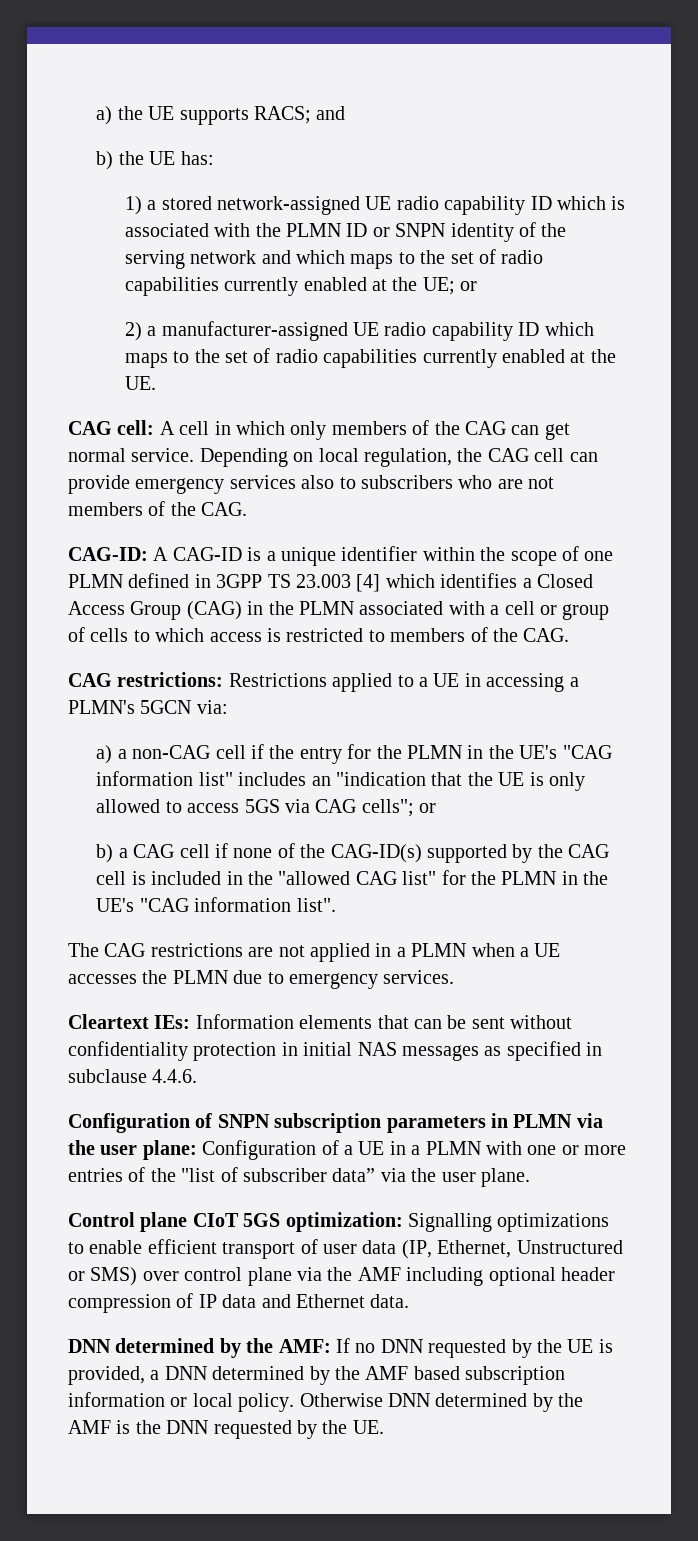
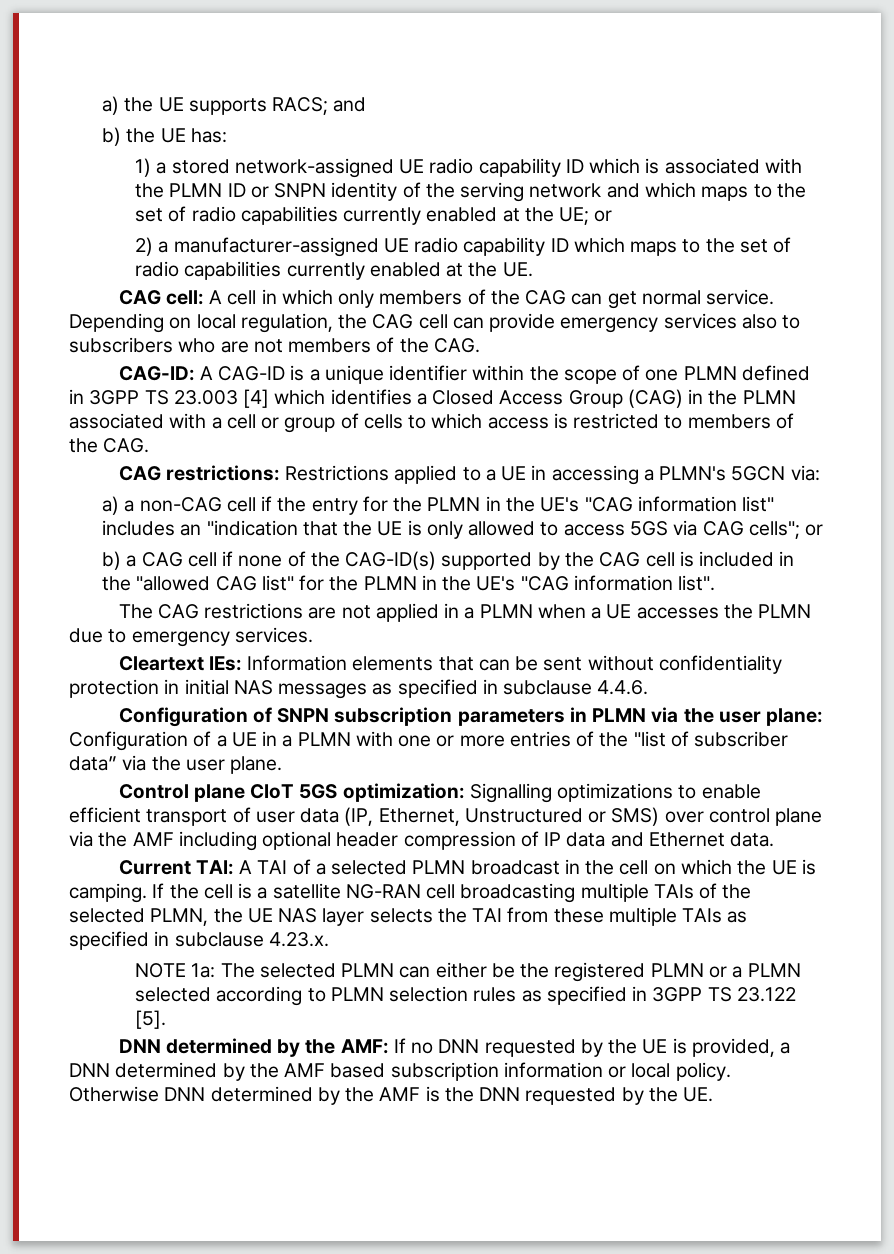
(410, 1301) none -> [118,859,816,875] [69,883,752,903] [69,907,748,926] [69,931,329,950] [135,962,801,982] [135,986,797,1006] [135,1010,167,1029] // Current TAI: A TAI of a selected PLMN broadcast in the cell on which the UE is camping. If the cell is a satellite NG-RAN cell broadcasting multiple TAIs of the selected PLMN, the UE NAS layer selects the TAI from these multiple TAIs as specified in subclause 4.23.x. // NOTE 1a: The selected PLMN can either be the registered PLMN or a PLMN selected according to PLMN selection rules as specified in 3GPP TS 23.122 [5].

